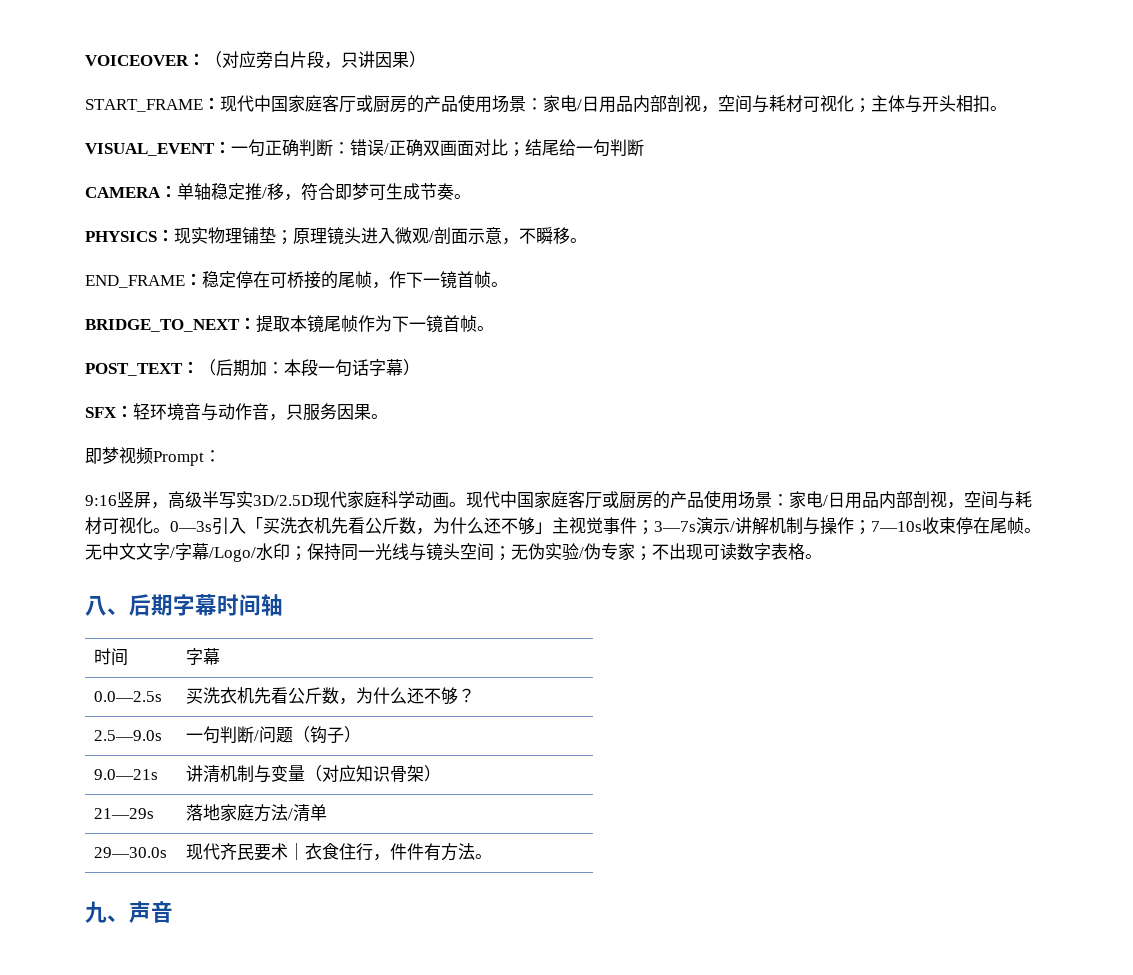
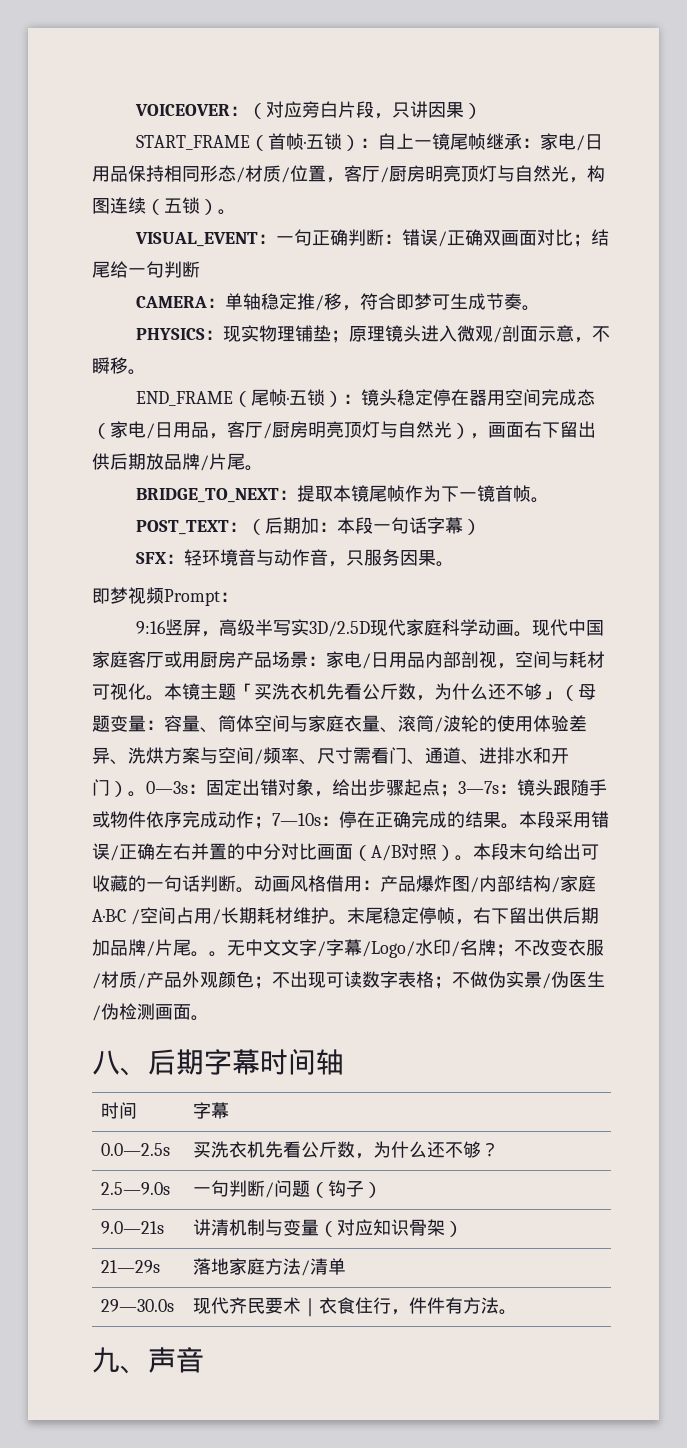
[203,94,990,113] ：现代中国家庭客厅或厨房的产品使用场景：家电/日用品内部剖视，空间与耗材可视化；主体与开头相扣 -> [250,133,604,151] [92,165,605,183] [92,197,218,215] （首帧·五锁）：自上一镜尾帧继承：家电/日用品保持相同形态/材质/位置，客厅/厨房明亮顶灯与自然光，构图连续（五锁）
[185,271,491,289] ：稳定停在可桥接的尾帧，作下一镜首帧 -> [233,389,596,407] [92,421,596,439] [92,453,245,471] （尾帧·五锁）：镜头稳定停在器用空间完成态（家电/日用品，客厅/厨房明亮顶灯与自然光），画面右下留出供后期放品牌/片尾
[619,490,738,509] 厨房的产品使用 -> [182,651,272,668] 用厨房产品
[170,517,246,535] 0—3s引入 -> [164,683,236,700] 本镜主题
[552,517,1024,535] 主视觉事件；3—7s演示/讲解机制与操作；7—10s收束停在尾帧 -> [560,684,596,701] [92,715,587,733] [92,747,569,765] [92,779,607,797] [92,811,609,829] [92,843,599,861] [92,875,596,893] [92,907,599,925] [92,939,209,957] （母题变量：容量、筒体空间与家庭衣量、滚筒/波轮的使用体验差异、洗烘方案与空间/频率、尺寸需看门、通道、进排水和开门）。0—3s：固定出错对象，给出步骤起点；3—7s：镜头跟随手或物件依序完成动作；7—10s：停在正确完成的结果。本段采用错误/正确左右并置的中分对比画面（A/B对照）。本段末句给出可收藏的一句话判断。动画风格借用：产品爆炸图/内部结构/家庭A·B·C /空间占用/长期耗材维护。末尾稳定停帧，右下留出供后期加品牌/片尾。
[290,543,635,561] ；保持同一光线与镜头空间；无伪实验/伪专家 -> [451,939,604,957] [92,971,254,989] /名牌；不改变衣服/材质/产品外观颜色
(805, 551) none -> [434,971,605,989] [92,1003,191,1021] ；不做伪实景/伪医生/伪检测画面

